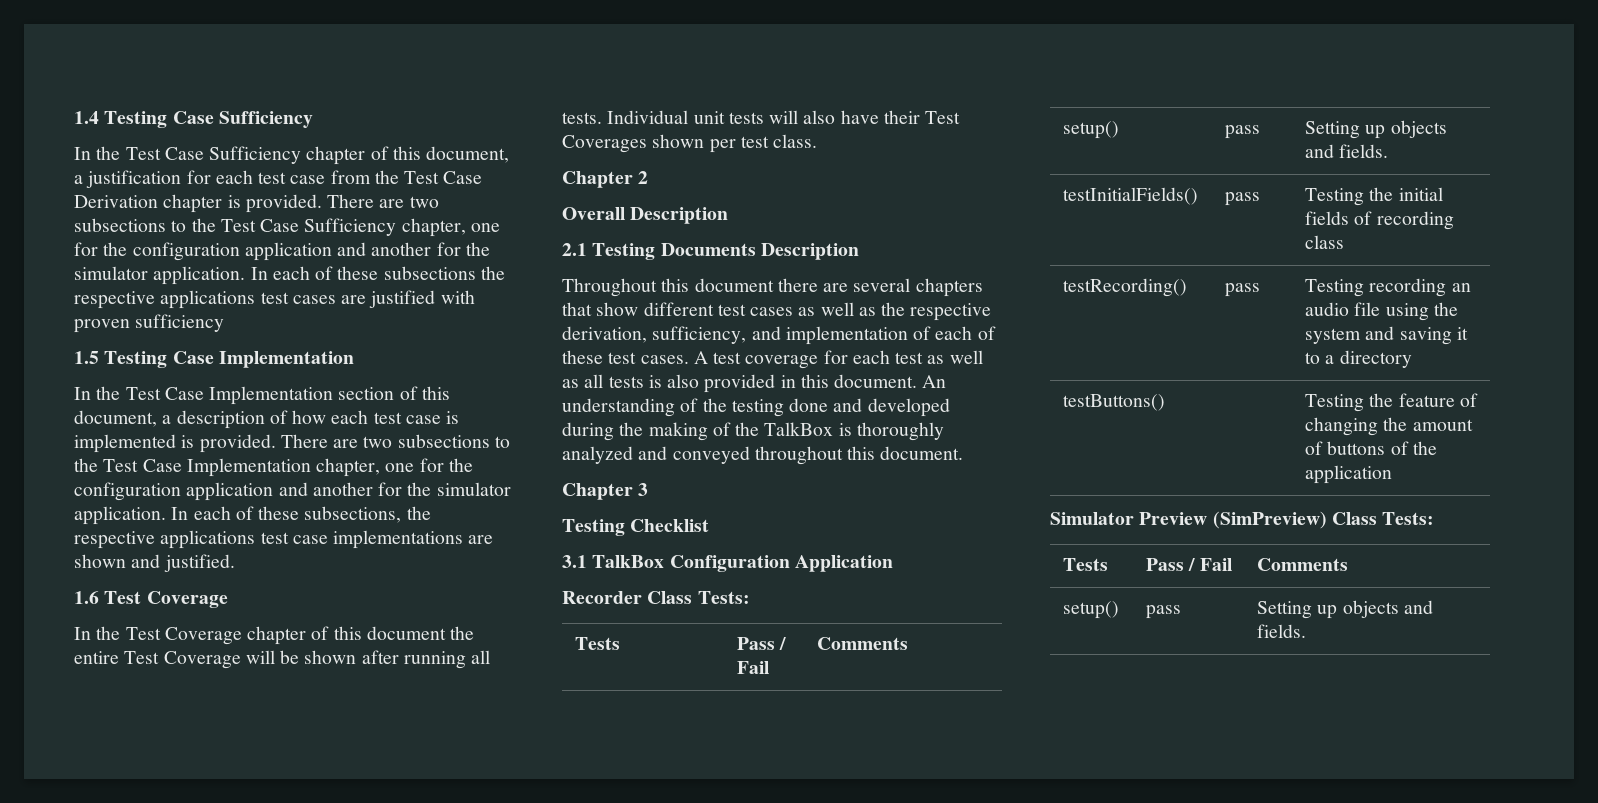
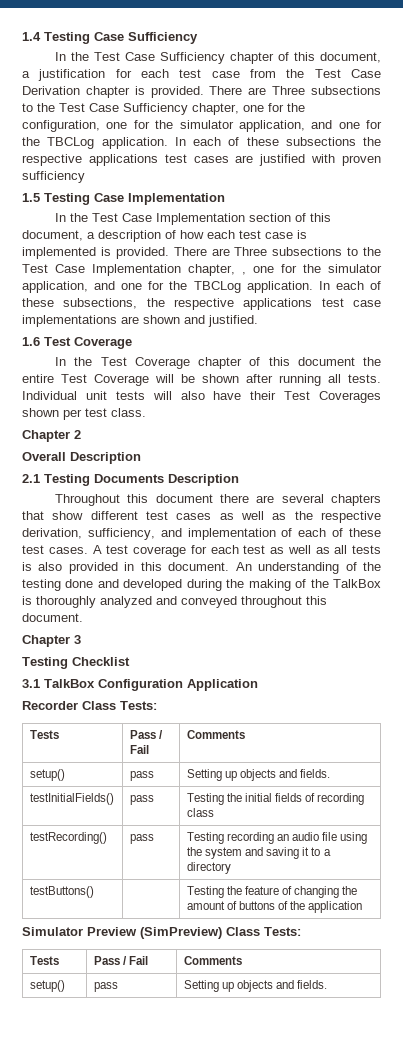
[409,196,439,208] two -> [272,86,306,95] Three
[132,242,490,261] [74,266,148,280] configuration application and another for the simulator -> [22,120,382,132] [22,137,95,149] configuration, one for the simulator application, and one for the TBCLog
[363,436,393,448] two -> [234,247,268,256] Three
[385,458,473,472] [74,482,511,501] one for the configuration application and another for the simulator -> [242,264,382,275] [22,281,241,293] , one for the simulator application, and one for the TBCLog

